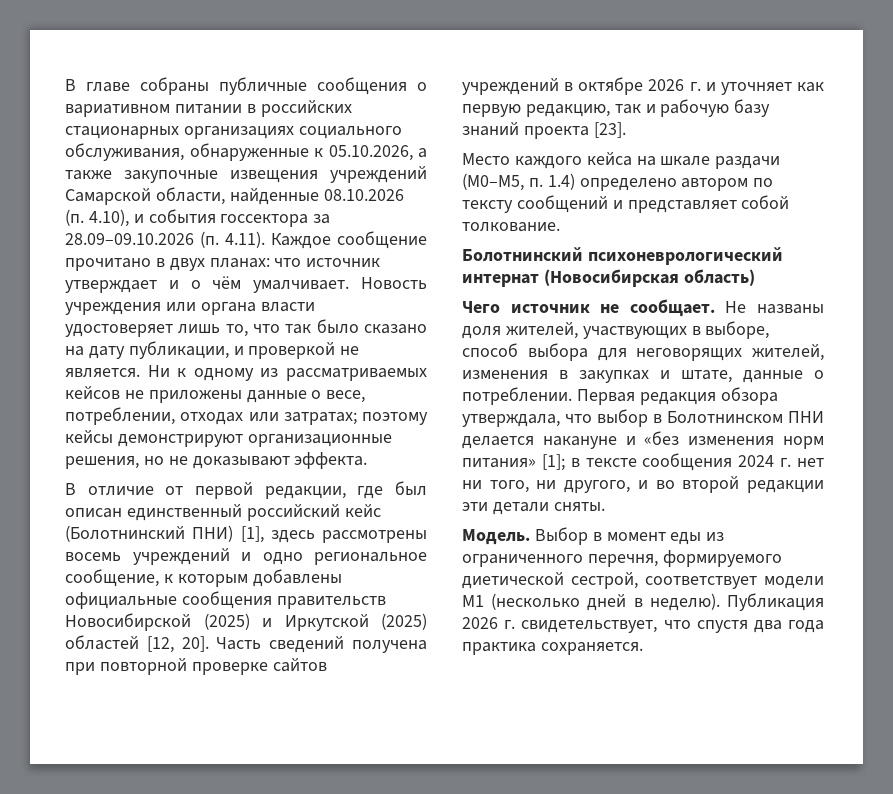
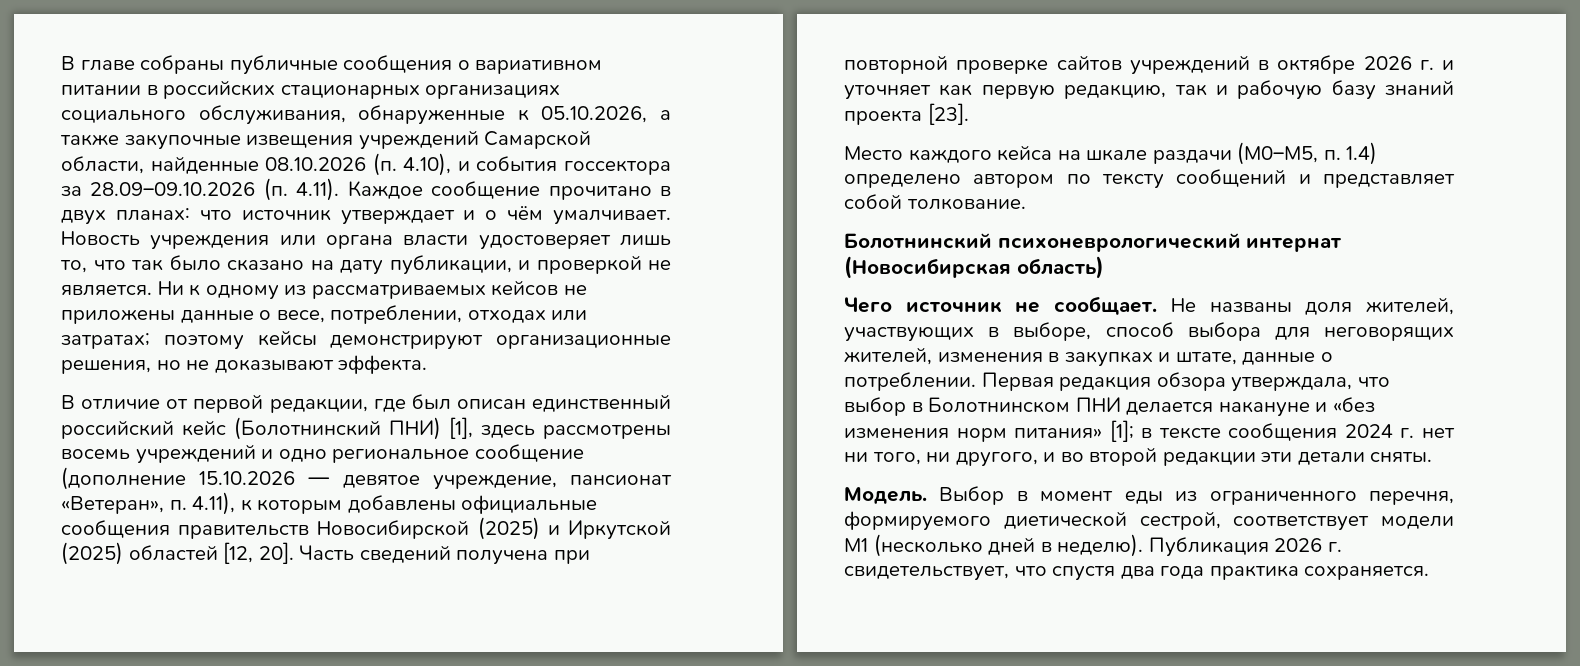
[65,569,159,587] сообщение, -> [474,444,584,462] [61,467,672,490] [61,492,236,515] сообщение (дополнение 15.10.2026 — девятое учреждение, пансионат «Ветеран», п. 4.11),

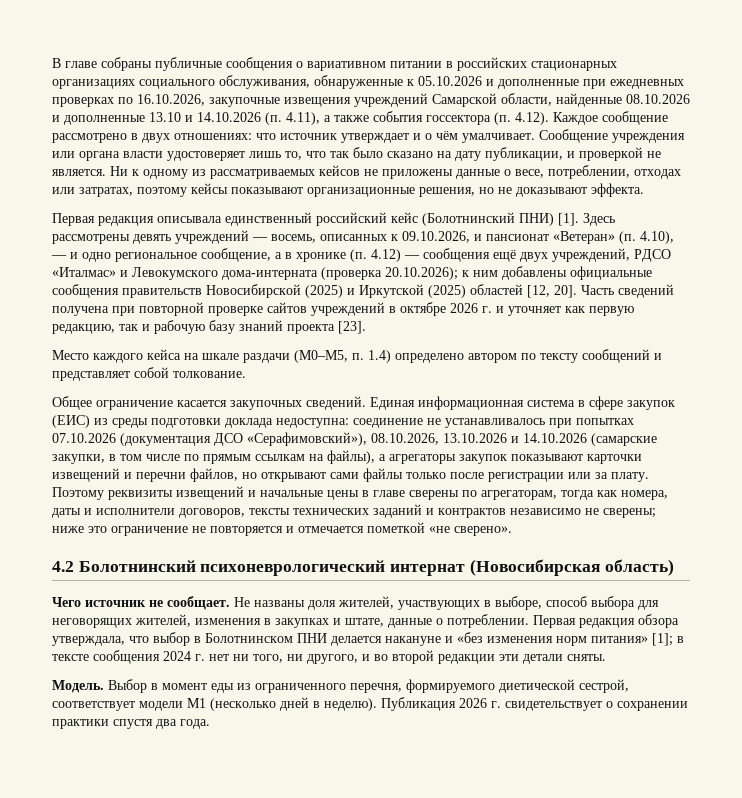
[541,106,672,123] [60,134,119,146] 05.10.2026, а также -> [418,76,684,89] [52,94,205,107] 05.10.2026 и дополненные при ежедневных проверках по 16.10.2026,
[372,153,671,176] [61,178,340,201] (п. 4.10), и события госсектора за 28.09–09.10.2026 (п. 4.11). -> [52,111,549,125] и дополненные 13.10 и 14.10.2026 (п. 4.11), а также события госсектора (п. 4.12).
[548,186,652,200] прочитано -> [52,133,127,143] рассмотрено
[115,208,190,221] планах: -> [174,133,252,140] отношениях:
[61,231,140,245] Новость -> [539,129,608,143] Сообщение
[61,333,150,349] затратах; -> [79,187,133,197] затратах,
[330,335,484,350] демонстрируют -> [231,187,303,194] показывают
[61,394,526,413] В отличие от первой редакции, где был описан -> [52,213,222,226] Первая редакция описывала
[449,417,671,439] [61,444,584,464] [61,467,672,490] [61,492,343,515] [1], здесь рассмотрены восемь учреждений и одно региональное сообщение (дополнение 15.10.2026 — девятое учреждение, пансионат «Ветеран», п. 4.11), к которым -> [558,213,615,226] [52,230,674,244] [51,248,671,262] [52,267,498,280] [1]. Здесь рассмотрены девять учреждений — восемь, описанных к 09.10.2026, и пансионат «Ветеран» (п. 4.10), — и одно региональное сообщение, а в хронике (п. 4.12) — сообщения ещё двух учреждений, РДСО «Италмас» и Левокумского дома-интерната (проверка 20.10.2026); к ним
(1026, 204) none -> [52,396,675,410] [52,415,634,428] [52,432,657,446] [52,450,642,464] [52,468,649,482] [52,486,668,500] [52,504,656,518] [52,522,512,536] [52,561,74,572] Общее ограничение касается закупочных сведений. Единая информационная система в сфере закупок (ЕИС) из среды подготовки доклада недоступна: соединение не устанавливалось при попытках 07.10.2026 (документация ДСО «Серафимовский»), 08.10.2026, 13.10.2026 и 14.10.2026 (самарские закупки, в том числе по прямым ссылкам на файлы), а агрегаторы закупок показывают карточки извещений и перечни файлов, но открывают сами файлы только после регистрации или за плату. Поэтому реквизиты извещений и начальные цены в главе сверены по агрегаторам, тогда как номера, даты и исполнители договоров, тексты технических заданий и контрактов независимо не сверены; ниже это ограничение не повторяется и отмечается пометкой «не сверено». // 4.2
[844,565,1430,581] свидетельствует, что спустя два года практика сохраняется. -> [505,701,688,711] [52,719,210,729] свидетельствует о сохранении практики спустя два года.

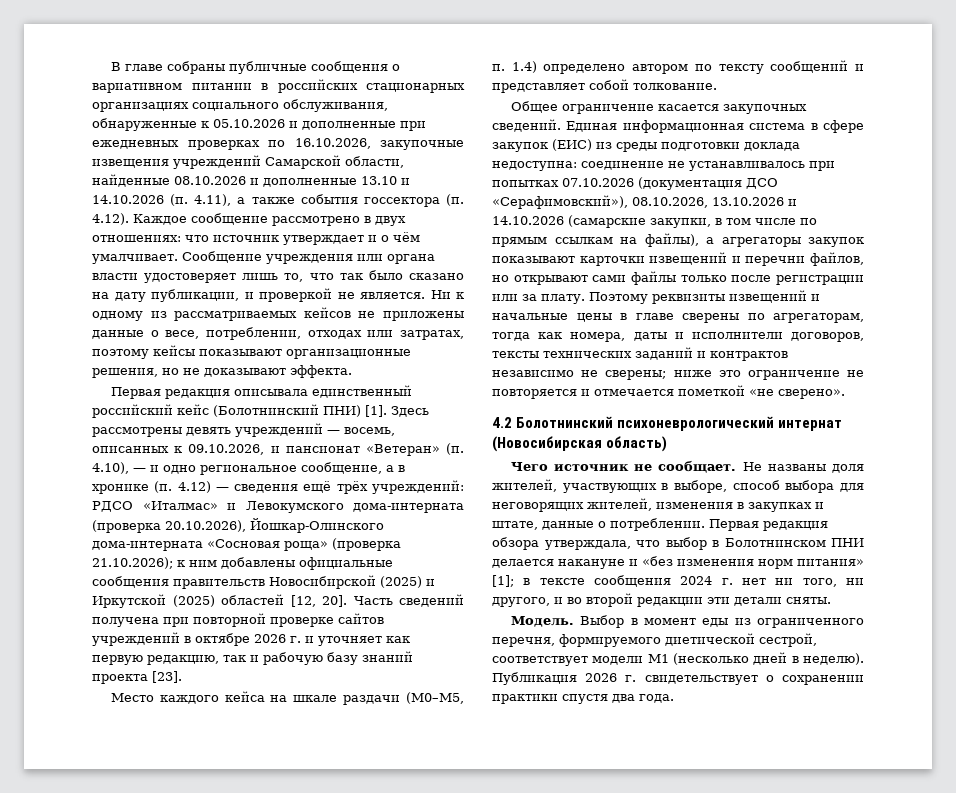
[423,248,630,262] сообщения ещё двух учреждений, -> [234,480,464,494] сведения ещё трёх учреждений:
[385,267,458,280] 20.10.2026); -> [165,517,384,533] [92,538,401,551] [92,557,173,569] 20.10.2026), Йошкар-Олинского дома-интерната «Сосновая роща» (проверка 21.10.2026);

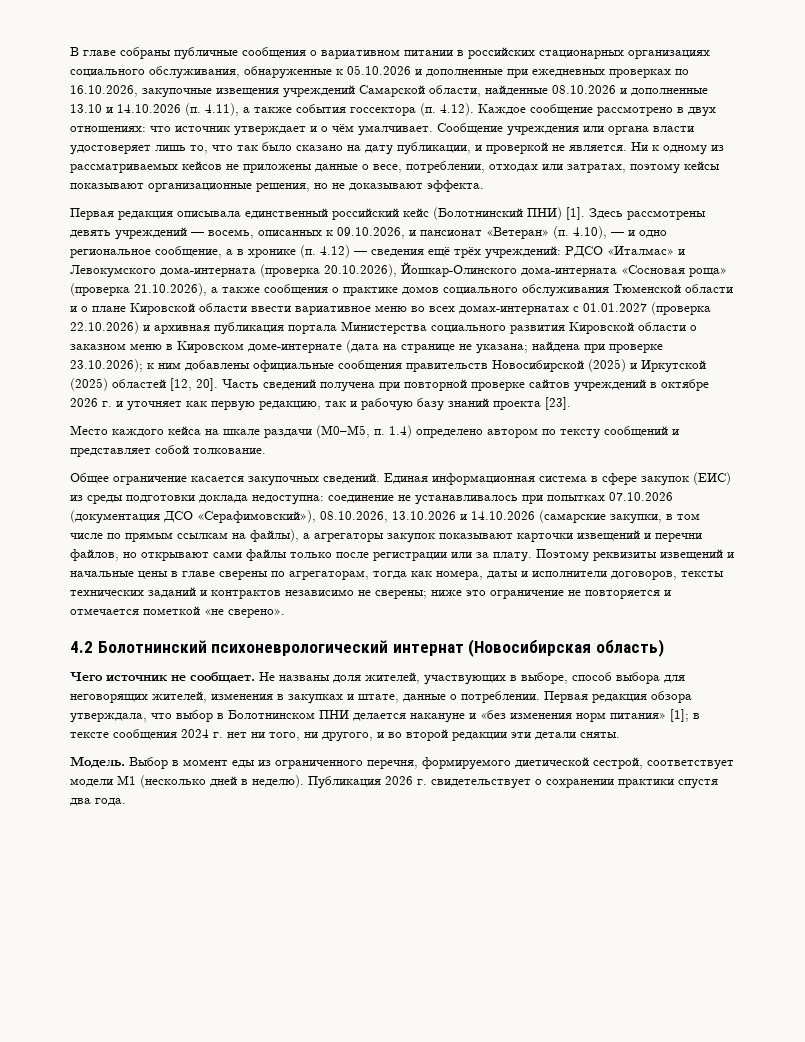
[92,557,173,569] 21.10.2026); -> [134,283,733,297] [70,302,711,315] [70,321,697,335] [70,340,663,354] [70,359,143,372] 21.10.2026), а также сообщения о практике домов социального обслуживания Тюменской области и о плане Кировской области ввести вариативное меню во всех домах-интернатах с 01.01.2027 (проверка 22.10.2026) и архивная публикация портала Министерства социального развития Кировской области о заказном меню в Кировском доме-интернате (дата на странице не указана; найдена при проверке 23.10.2026);

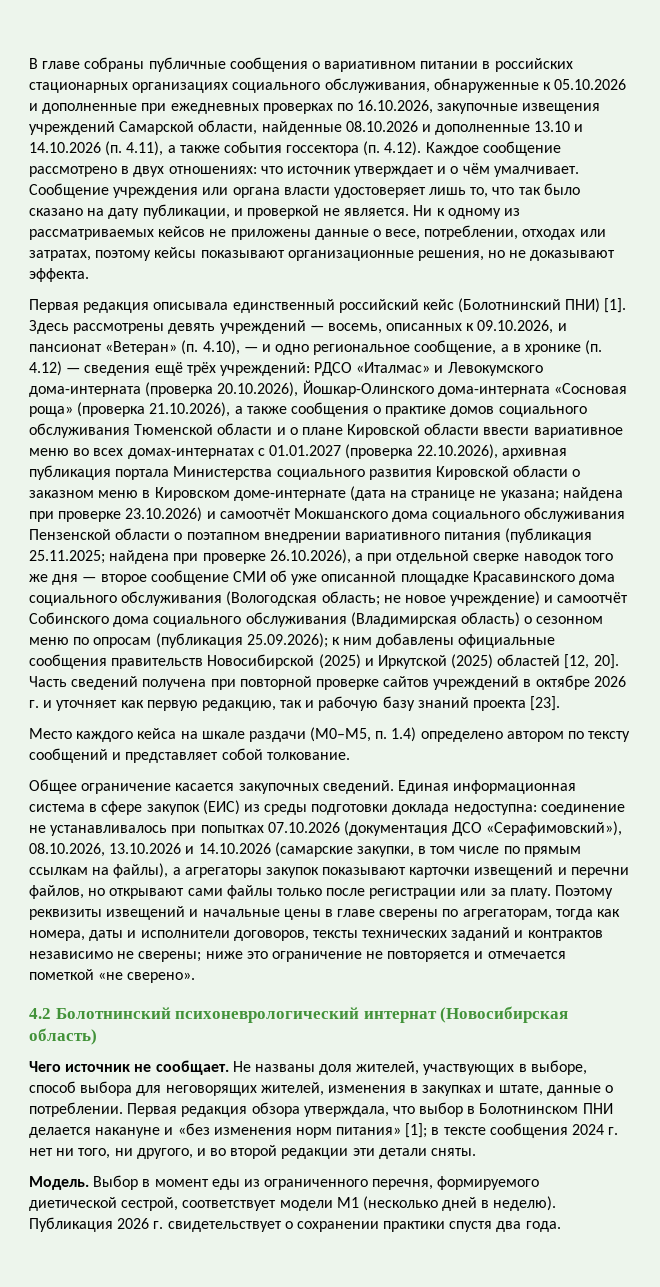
[70,321,150,334] 22.10.2026) и -> [417,444,499,459] 22.10.2026),
[70,359,143,372] 23.10.2026); -> [125,507,626,522] [29,528,593,543] [29,549,613,564] [29,570,616,585] [29,591,629,606] [29,612,604,627] [29,633,328,648] 23.10.2026) и самоотчёт Мокшанского дома социального обслуживания Пензенской области о поэтапном внедрении вариативного питания (публикация 25.11.2025; найдена при проверке 26.10.2026), а при отдельной сверке наводок того же дня — второе сообщение СМИ об уже описанной площадке Красавинского дома социального обслуживания (Вологодская область; не новое учреждение) и самоотчёт Собинского дома социального обслуживания (Владимирская область) о сезонном меню по опросам (публикация 25.09.2026);

